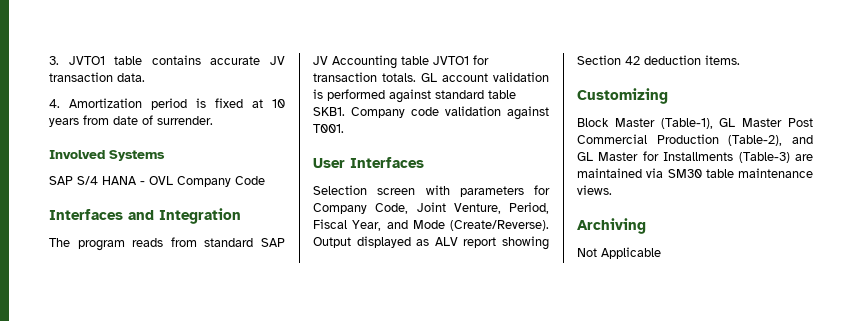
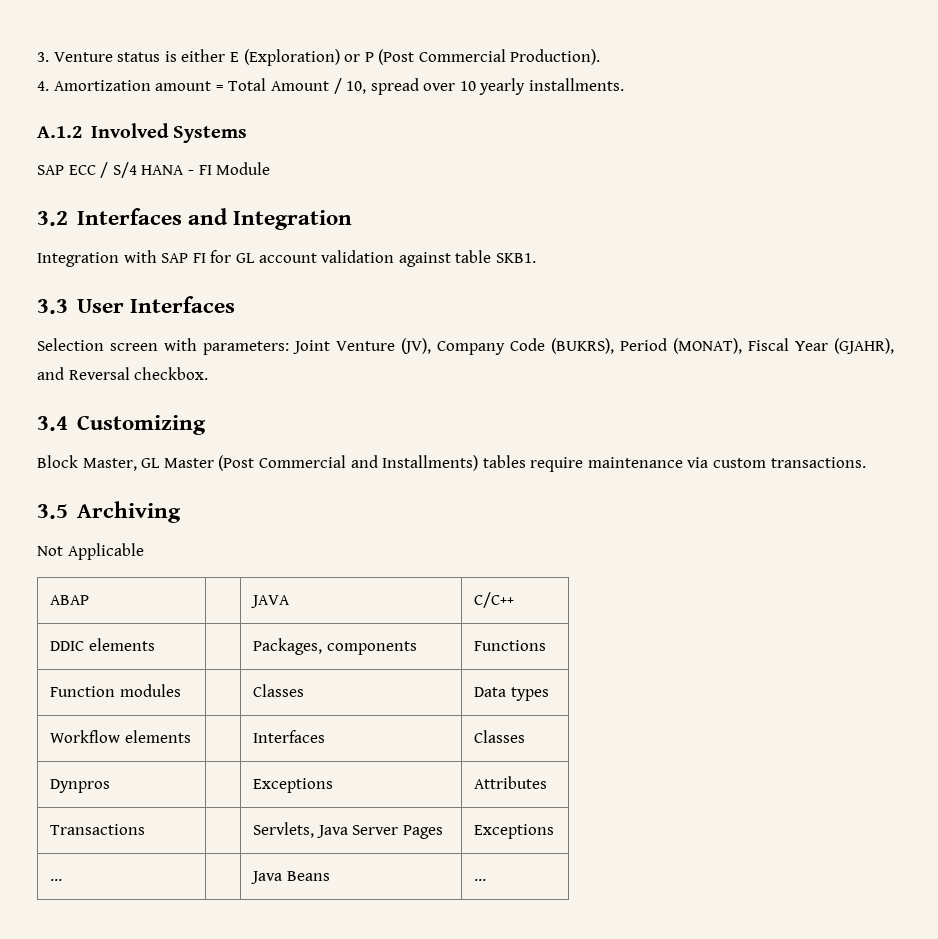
[68,55,285,65] [49,72,145,82] [49,98,285,110] [49,115,213,127] JVTO1 table contains accurate JV transaction data. // 4. Amortization period is fixed at 10 years from date of surrender. // -> [53,49,601,66] [37,78,625,95] [37,126,82,138] Venture status is either E (Exploration) or P (Post Commercial Production). // 4. Amortization amount = Total Amount / 10, spread over 10 yearly installments. // A.1.2
(73, 180) none -> [68,162,109,178] ECC /
[149,176,265,187] OVL Company Code // -> [198,162,271,175] [37,211,68,226] FI Module // 3.2
[49,237,285,251] [313,55,489,69] [313,72,549,82] [313,89,516,103] [313,106,549,120] [313,124,344,133] The program reads from standard SAP JV Accounting table JVTO1 for transaction totals. GL account validation is performed against standard table SKB1. Company code validation against T001. // -> [37,250,536,267] [37,299,68,314] Integration with SAP FI for GL account validation against table SKB1. // 3.3
[459,185,550,197] [313,202,549,214] [313,219,549,231] [313,236,549,250] [577,55,740,65] [577,88,668,104] [577,118,813,129] [577,134,813,146] [577,151,813,163] [577,168,813,178] [577,185,612,195] [577,218,646,234] [577,247,661,259] parameters for Company Code, Joint Venture, Period, Fiscal Year, and Mode (Create/Reverse). Output displayed as ALV report showing Section 42 deduction items. // Customizing // Block Master (Table-1), GL Master Post Commercial Production (Table-2), and GL Master for Installments (Table-3) are maintained via SM30 table maintenance views. // Archiving // Not Applicable -> [203,338,894,355] [37,367,209,380] [37,415,206,435] [37,455,866,472] [37,501,181,523] [37,543,144,560] [49,595,89,605] [250,595,290,608] [473,592,514,608] [49,638,155,651] [252,638,417,655] [473,640,546,651] [49,684,181,697] [252,684,304,697] [473,687,549,701] [49,730,191,743] [252,730,325,743] [473,730,525,743] [49,779,110,793] [252,778,333,793] [473,776,547,789] [49,824,145,835] [252,822,443,839] [473,824,554,839] [49,879,62,881] [250,871,330,884] [473,879,486,881] parameters: Joint Venture (JV), Company Code (BUKRS), Period (MONAT), Fiscal Year (GJAHR), and Reversal checkbox. // 3.4 Customizing // Block Master, GL Master (Post Commercial and Installments) tables require maintenance via custom transactions. // 3.5 Archiving // Not Applicable // ABAP | | JAVA | C/C++ // DDIC elements | | Packages, components | Functions // Function modules | | Classes | Data types // Workflow elements | | Interfaces | Classes // Dynpros | | Exceptions | Attributes // Transactions | | Servlets, Java Server Pages | Exceptions // … | | Java Beans | …

